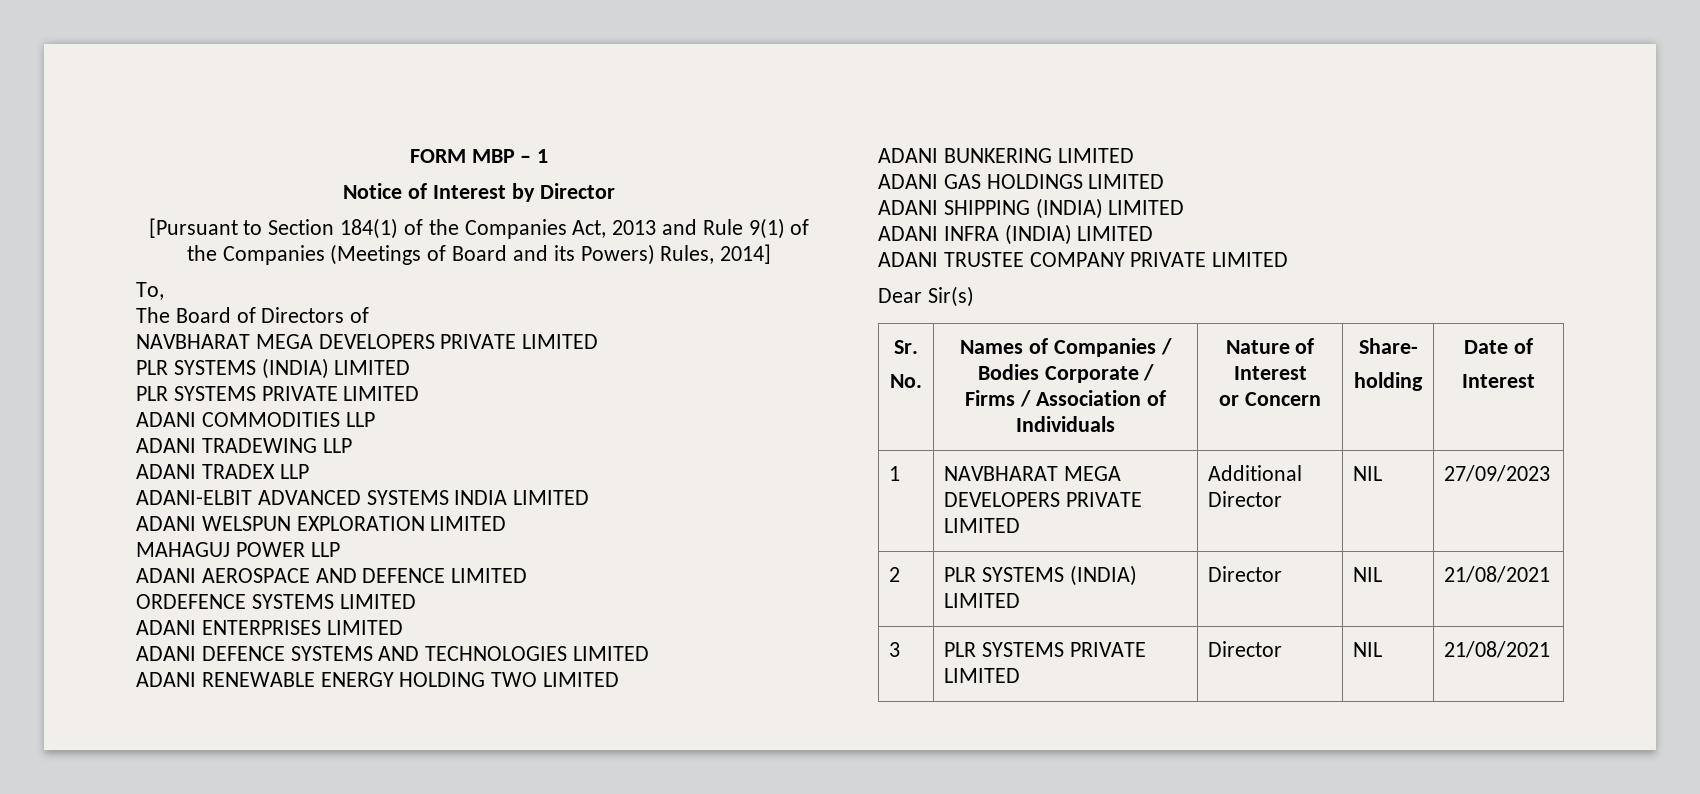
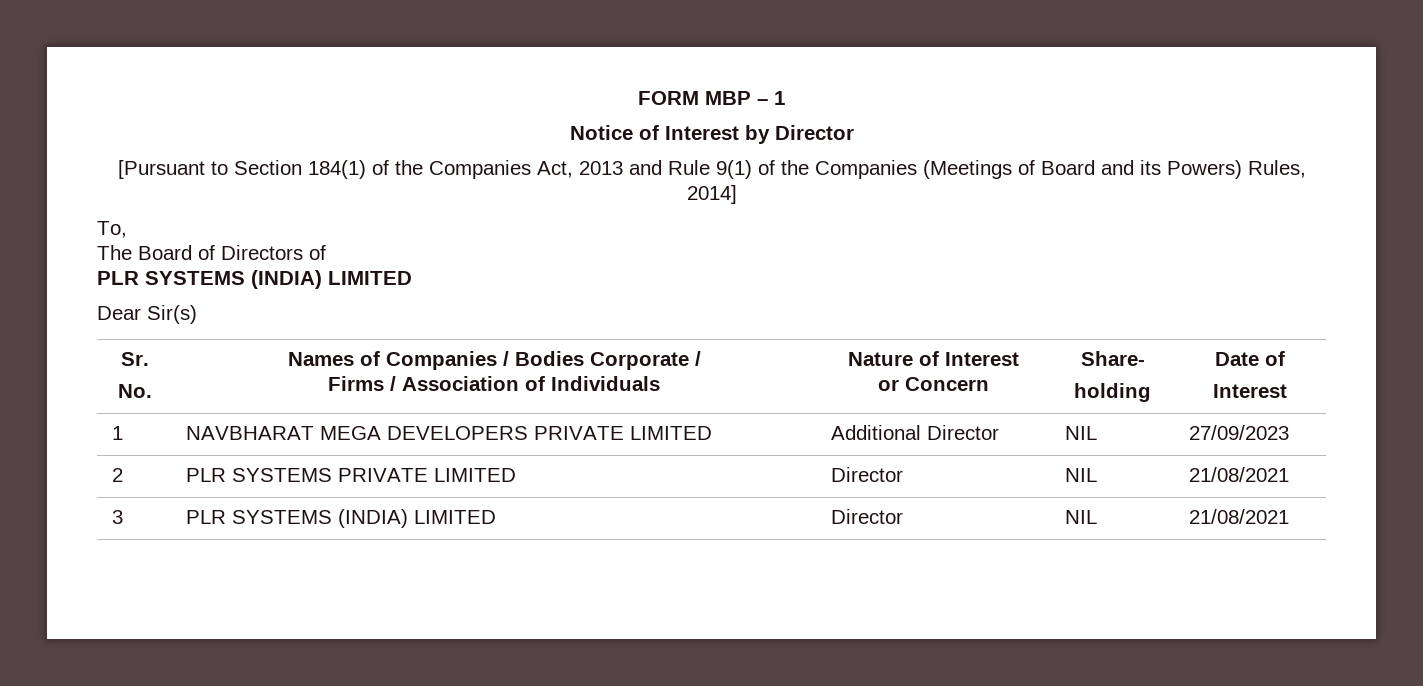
[136,334,599,349] [136,358,411,379] [136,386,420,401] [136,412,375,427] [136,438,352,453] [136,464,309,479] [136,490,590,505] [136,516,507,531] [136,542,340,557] [136,568,528,583] [136,594,416,609] [136,620,403,635] [136,646,650,661] [136,672,620,687] [878,148,1134,163] [878,174,1165,189] [878,198,1185,219] [878,224,1154,245] [878,252,1289,267] // NAVBHARAT MEGA DEVELOPERS PRIVATE LIMITED // PLR SYSTEMS (INDIA) LIMITED // PLR SYSTEMS PRIVATE LIMITED // ADANI COMMODITIES LLP // ADANI TRADEWING LLP // ADANI TRADEX LLP // ADANI-ELBIT ADVANCED SYSTEMS INDIA LIMITED // ADANI WELSPUN EXPLORATION LIMITED // MAHAGUJ POWER LLP // ADANI AEROSPACE AND DEFENCE LIMITED // ORDEFENCE SYSTEMS LIMITED // ADANI ENTERPRISES LIMITED // ADANI DEFENCE SYSTEMS AND TECHNOLOGIES LIMITED // ADANI RENEWABLE ENERGY HOLDING TWO LIMITED // ADANI BUNKERING LIMITED // ADANI GAS HOLDINGS LIMITED // ADANI SHIPPING (INDIA) LIMITED // ADANI INFRA (INDIA) LIMITED // ADANI TRUSTEE COMPANY PRIVATE LIMITED -> [97,270,412,289] // PLR SYSTEMS (INDIA) LIMITED
[1069,565,1137,586] (INDIA) -> [338,468,429,482] PRIVATE
[1069,642,1146,657] PRIVATE -> [338,509,409,528] (INDIA)

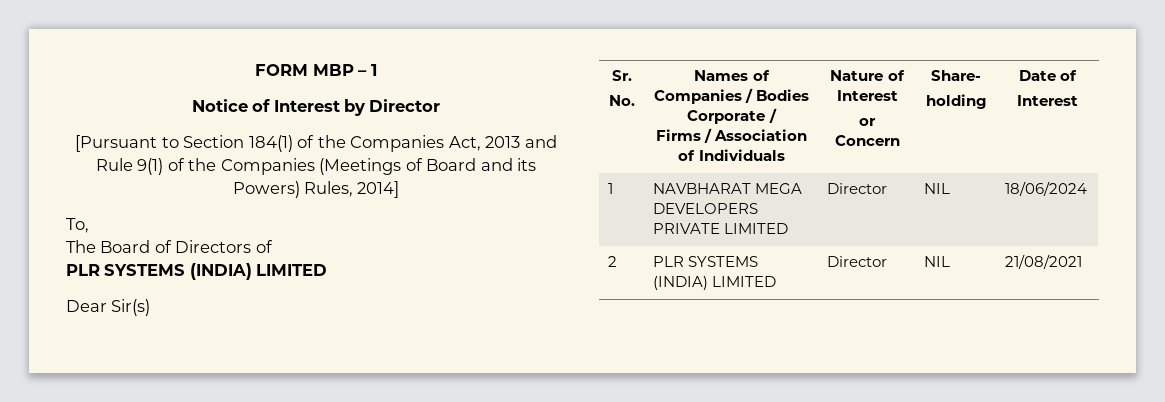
[831,425,1000,440] [1065,426,1098,440] [1189,425,1290,440] Additional Director | NIL | 27/09/2023 -> [827,183,888,194] [924,183,951,194] [1005,181,1088,196] Director | NIL | 18/06/2024
[186,468,517,482] [831,467,904,482] [1065,468,1098,482] [1189,467,1290,482] [112,510,124,524] | PLR SYSTEMS PRIVATE LIMITED | Director | NIL | 21/08/2021 // 3 -> (618, 261) none

